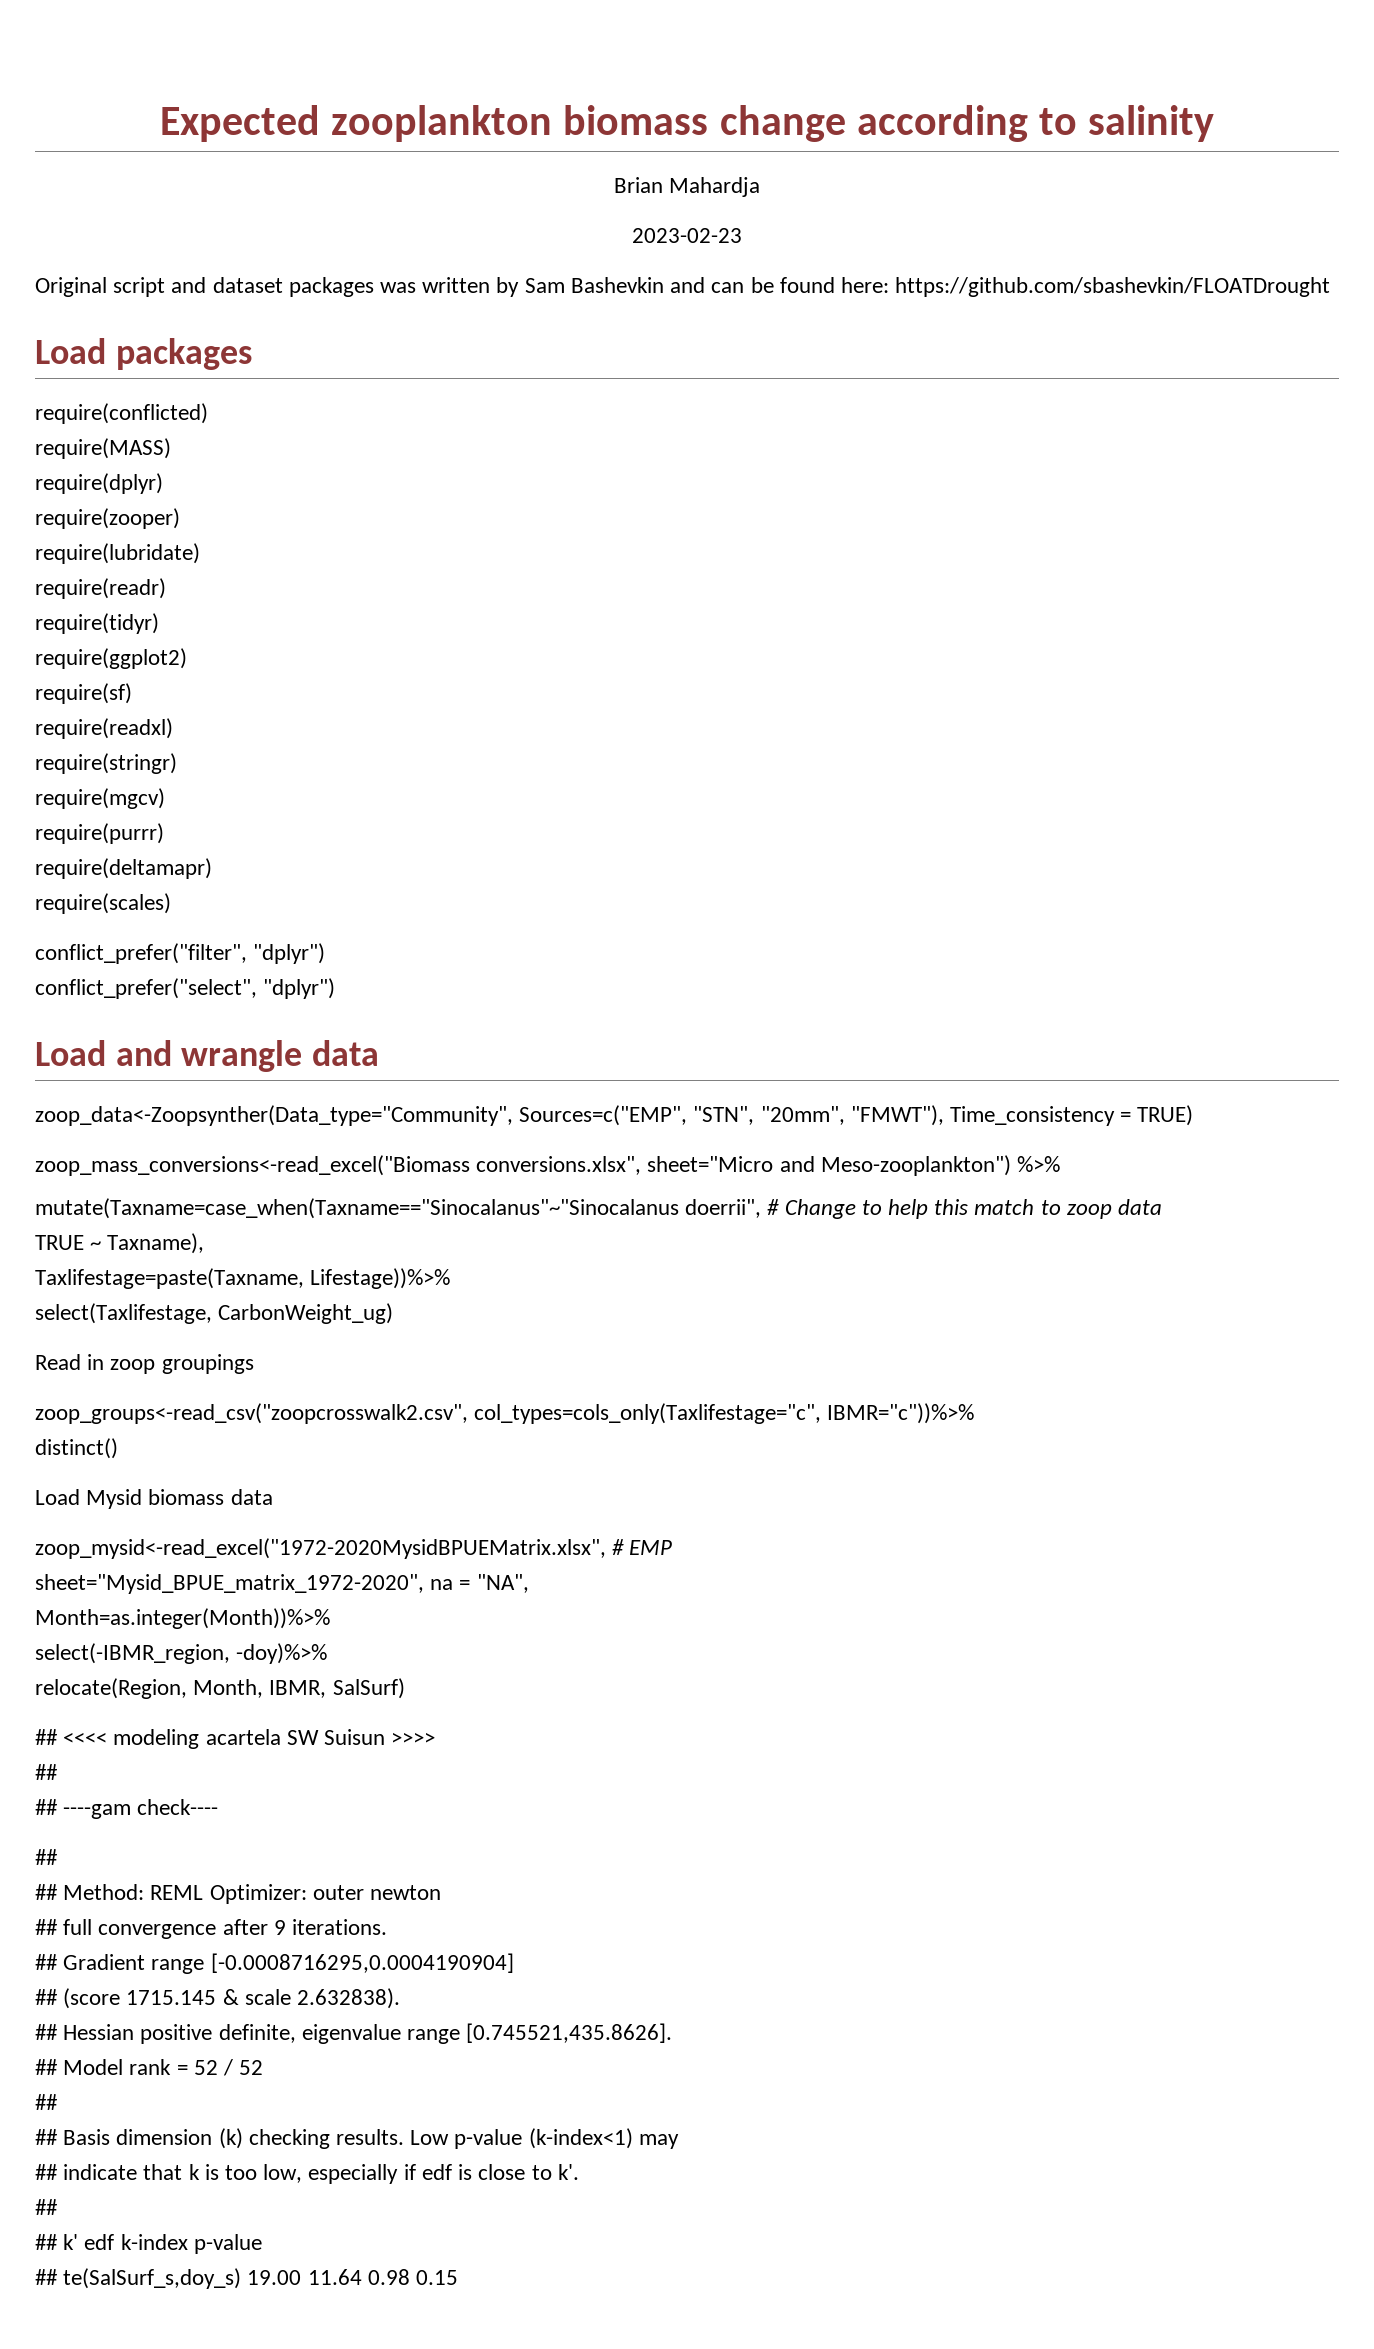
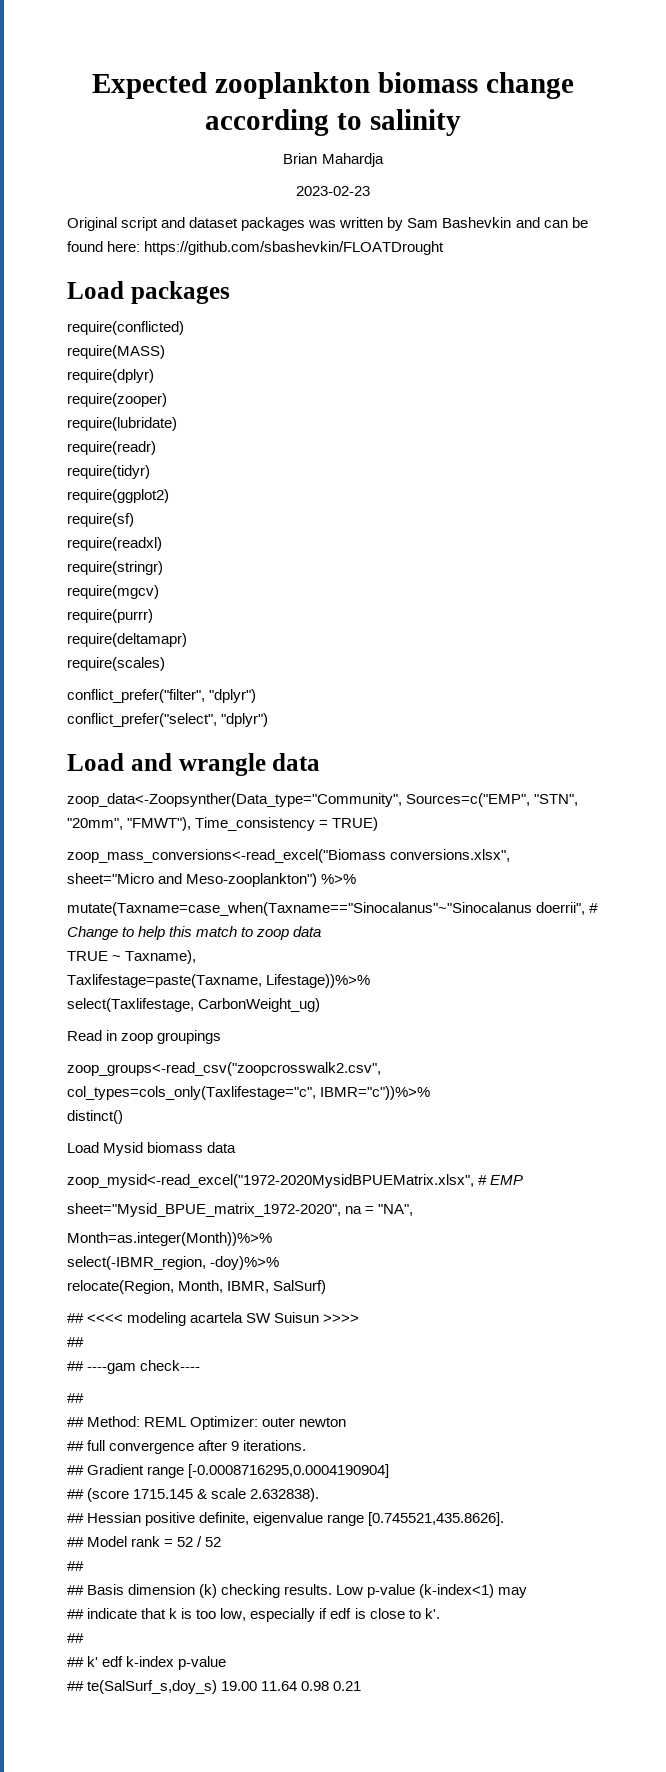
[416,2270,459,2285] 0.15 -> [333,1681,362,1691] 0.21

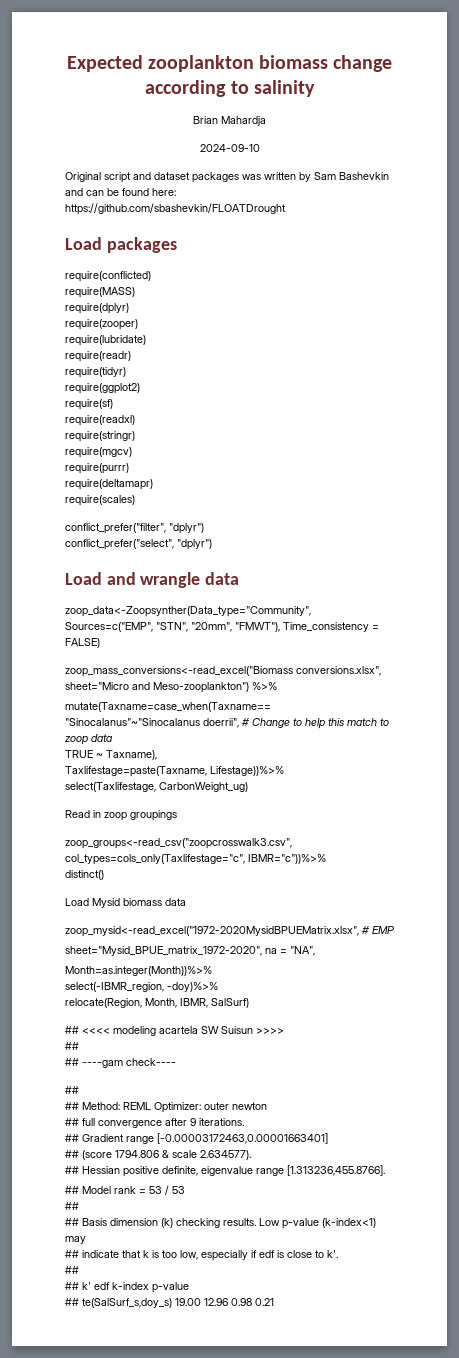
[296,186,370,196] 2023-02-23 -> [199,144,260,152] 2024-09-10
[332,817,379,831] TRUE) -> [65,638,100,648] FALSE)
[67,1062,381,1076] zoop_groups<-read_csv("zoopcrosswalk2.csv", -> [65,838,292,849] zoop_groups<-read_csv("zoopcrosswalk3.csv",
[188,1464,390,1478] [-0.0008716295,0.0004190904] -> [157,1133,328,1144] [-0.00003172463,0.00001663401]
[133,1489,194,1499] 1715.145 -> [115,1150,159,1158] 1794.806
[250,1488,320,1502] 2.632838). -> [200,1150,251,1160] 2.634577).
[368,1512,505,1526] [0.745521,435.8626]. -> [287,1165,385,1176] [1.313236,455.8766].
[177,1536,222,1547] 52 / 52 -> [149,1185,185,1195] 53 / 53
[261,1681,298,1691] 11.64 -> [204,1298,228,1306] 12.96

